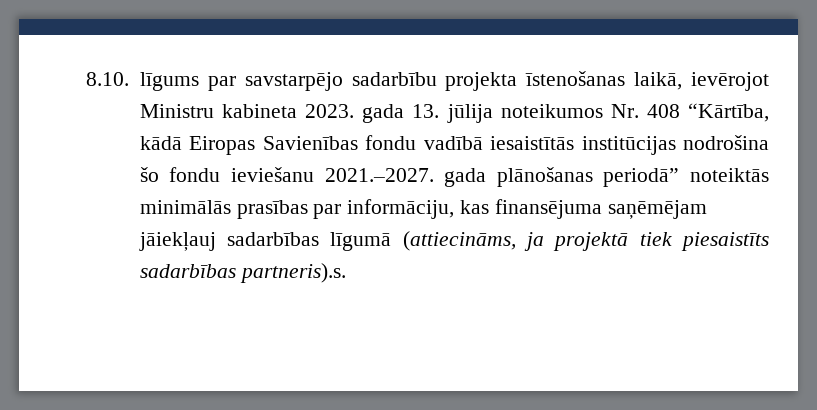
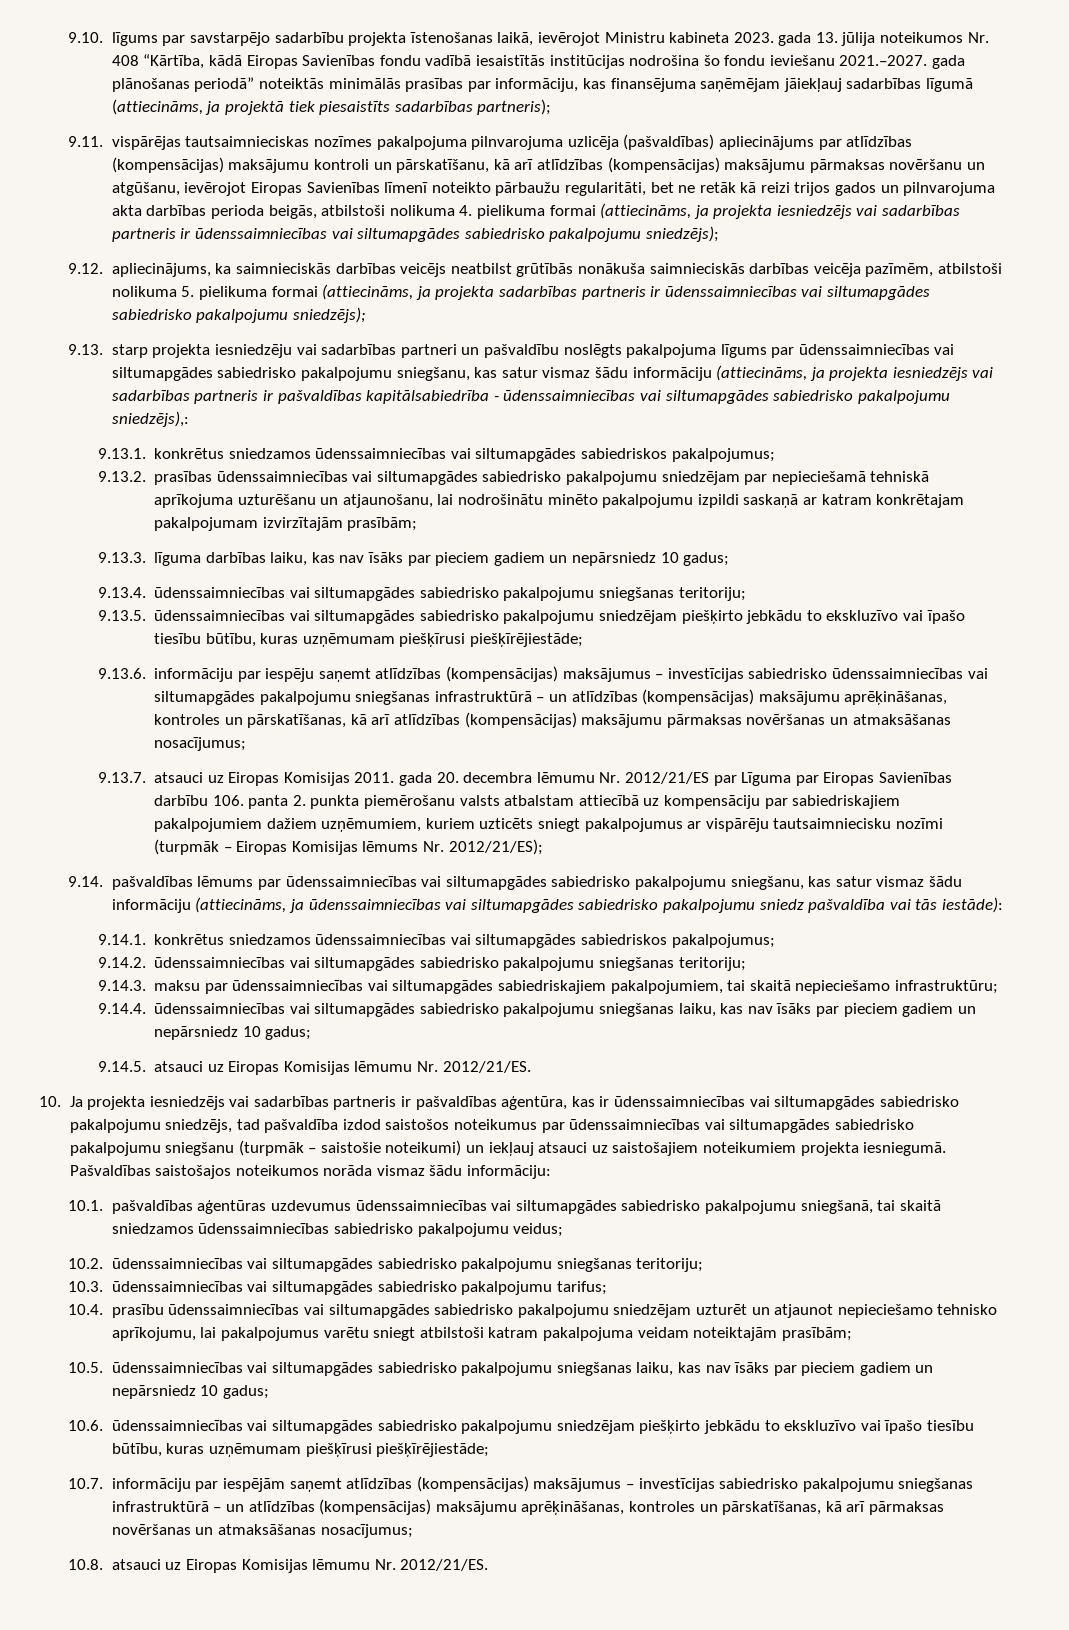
[86,72,130,86] 8.10. -> [68,32,104,43] 9.10.
[239,263,346,283] partneris).s. -> [477,99,552,115] [68,134,913,150] [111,157,985,173] [111,182,996,196] [111,203,961,219] [111,226,719,242] [68,263,1002,277] [111,284,930,300] [111,307,366,323] [68,344,955,358] [111,365,994,381] [111,390,950,404] [111,411,189,427] [97,448,775,462] [97,471,930,485] [154,494,965,508] [154,517,418,531] [97,552,730,566] [97,587,746,601] [97,610,965,624] [154,633,584,647] [97,666,988,682] [154,689,948,705] [154,712,951,728] [154,737,247,751] [97,772,952,786] [154,795,901,809] [154,818,943,832] [154,839,543,855] [68,876,962,890] [111,897,1003,913] [97,934,775,948] [97,957,746,971] [97,980,998,994] [97,1003,976,1017] [154,1026,312,1040] [97,1061,531,1075] [39,1096,959,1110] [69,1119,914,1133] [69,1140,947,1156] [69,1165,552,1179] [68,1200,941,1214] [111,1223,564,1237] [68,1258,704,1272] [68,1281,607,1295] [68,1304,998,1318] [111,1327,852,1341] [68,1362,934,1376] [111,1385,269,1399] [68,1420,974,1434] [111,1443,490,1457] [68,1476,974,1492] [111,1499,944,1515] [111,1524,413,1538] [68,1559,489,1573] partneris); // 9.11. vispārējas tautsaimnieciskas nozīmes pakalpojuma pilnvarojuma uzlicēja (pašvaldības) apliecinājums par atlīdzības (kompensācijas) maksājumu kontroli un pārskatīšanu, kā arī atlīdzības (kompensācijas) maksājumu pārmaksas novēršanu un atgūšanu, ievērojot Eiropas Savienības līmenī noteikto pārbaužu regularitāti, bet ne retāk kā reizi trijos gados un pilnvarojuma akta darbības perioda beigās, atbilstoši nolikuma 4. pielikuma formai (attiecināms, ja projekta iesniedzējs vai sadarbības partneris ir ūdenssaimniecības vai siltumapgādes sabiedrisko pakalpojumu sniedzējs); // 9.12. apliecinājums, ka saimnieciskās darbības veicējs neatbilst grūtībās nonākuša saimnieciskās darbības veicēja pazīmēm, atbilstoši nolikuma 5. pielikuma formai (attiecināms, ja projekta sadarbības partneris ir ūdenssaimniecības vai siltumapgādes sabiedrisko pakalpojumu sniedzējs); // 9.13. starp projekta iesniedzēju vai sadarbības partneri un pašvaldību noslēgts pakalpojuma līgums par ūdenssaimniecības vai siltumapgādes sabiedrisko pakalpojumu sniegšanu, kas satur vismaz šādu informāciju (attiecināms, ja projekta iesniedzējs vai sadarbības partneris ir pašvaldības kapitālsabiedrība - ūdenssaimniecības vai siltumapgādes sabiedrisko pakalpojumu sniedzējs),: // 9.13.1. konkrētus sniedzamos ūdenssaimniecības vai siltumapgādes sabiedriskos pakalpojumus; // 9.13.2. prasības ūdenssaimniecības vai siltumapgādes sabiedrisko pakalpojumu sniedzējam par nepieciešamā tehniskā aprīkojuma uzturēšanu un atjaunošanu, lai nodrošinātu minēto pakalpojumu izpildi saskaņā ar katram konkrētajam pakalpojumam izvirzītajām prasībām; // 9.13.3. līguma darbības laiku, kas nav īsāks par pieciem gadiem un nepārsniedz 10 gadus; // 9.13.4. ūdenssaimniecības vai siltumapgādes sabiedrisko pakalpojumu sniegšanas teritoriju; // 9.13.5. ūdenssaimniecības vai siltumapgādes sabiedrisko pakalpojumu sniedzējam piešķirto jebkādu to ekskluzīvo vai īpašo tiesību būtību, kuras uzņēmumam piešķīrusi piešķīrējiestāde; // 9.13.6. informāciju par iespēju saņemt atlīdzības (kompensācijas) maksājumus – investīcijas sabiedrisko ūdenssaimniecības vai siltumapgādes pakalpojumu sniegšanas infrastruktūrā – un atlīdzības (kompensācijas) maksājumu aprēķināšanas, kontroles un pārskatīšanas, kā arī atlīdzības (kompensācijas) maksājumu pārmaksas novēršanas un atmaksāšanas nosacījumus; // 9.13.7. atsauci uz Eiropas Komisijas 2011. gada 20. decembra lēmumu Nr. 2012/21/ES par Līguma par Eiropas Savienības darbību 106. panta 2. punkta piemērošanu valsts atbalstam attiecībā uz kompensāciju par sabiedriskajiem pakalpojumiem dažiem uzņēmumiem, kuriem uzticēts sniegt pakalpojumus ar vispārēju tautsaimniecisku nozīmi (turpmāk – Eiropas Komisijas lēmums Nr. 2012/21/ES); // 9.14. pašvaldības lēmums par ūdenssaimniecības vai siltumapgādes sabiedrisko pakalpojumu sniegšanu, kas satur vismaz šādu informāciju (attiecināms, ja ūdenssaimniecības vai siltumapgādes sabiedrisko pakalpojumu sniedz pašvaldība vai tās iestāde): // 9.14.1. konkrētus sniedzamos ūdenssaimniecības vai siltumapgādes sabiedriskos pakalpojumus; // 9.14.2. ūdenssaimniecības vai siltumapgādes sabiedrisko pakalpojumu sniegšanas teritoriju; // 9.14.3. maksu par ūdenssaimniecības vai siltumapgādes sabiedriskajiem pakalpojumiem, tai skaitā nepieciešamo infrastruktūru; // 9.14.4. ūdenssaimniecības vai siltumapgādes sabiedrisko pakalpojumu sniegšanas laiku, kas nav īsāks par pieciem gadiem un nepārsniedz 10 gadus; // 9.14.5. atsauci uz Eiropas Komisijas lēmumu Nr. 2012/21/ES. // 10. Ja projekta iesniedzējs vai sadarbības partneris ir pašvaldības aģentūra, kas ir ūdenssaimniecības vai siltumapgādes sabiedrisko pakalpojumu sniedzējs, tad pašvaldība izdod saistošos noteikumus par ūdenssaimniecības vai siltumapgādes sabiedrisko pakalpojumu sniegšanu (turpmāk – saistošie noteikumi) un iekļauj atsauci uz saistošajiem noteikumiem projekta iesniegumā. Pašvaldības saistošajos noteikumos norāda vismaz šādu informāciju: // 10.1. pašvaldības aģentūras uzdevumus ūdenssaimniecības vai siltumapgādes sabiedrisko pakalpojumu sniegšanā, tai skaitā sniedzamos ūdenssaimniecības sabiedrisko pakalpojumu veidus; // 10.2. ūdenssaimniecības vai siltumapgādes sabiedrisko pakalpojumu sniegšanas teritoriju; // 10.3. ūdenssaimniecības vai siltumapgādes sabiedrisko pakalpojumu tarifus; // 10.4. prasību ūdenssaimniecības vai siltumapgādes sabiedrisko pakalpojumu sniedzējam uzturēt un atjaunot nepieciešamo tehnisko aprīkojumu, lai pakalpojumus varētu sniegt atbilstoši katram pakalpojuma veidam noteiktajām prasībām; // 10.5. ūdenssaimniecības vai siltumapgādes sabiedrisko pakalpojumu sniegšanas laiku, kas nav īsāks par pieciem gadiem un nepārsniedz 10 gadus; // 10.6. ūdenssaimniecības vai siltumapgādes sabiedrisko pakalpojumu sniedzējam piešķirto jebkādu to ekskluzīvo vai īpašo tiesību būtību, kuras uzņēmumam piešķīrusi piešķīrējiestāde; // 10.7. informāciju par iespējām saņemt atlīdzības (kompensācijas) maksājumus – investīcijas sabiedrisko pakalpojumu sniegšanas infrastruktūrā – un atlīdzības (kompensācijas) maksājumu aprēķināšanas, kontroles un pārskatīšanas, kā arī pārmaksas novēršanas un atmaksāšanas nosacījumus; // 10.8. atsauci uz Eiropas Komisijas lēmumu Nr. 2012/21/ES.

